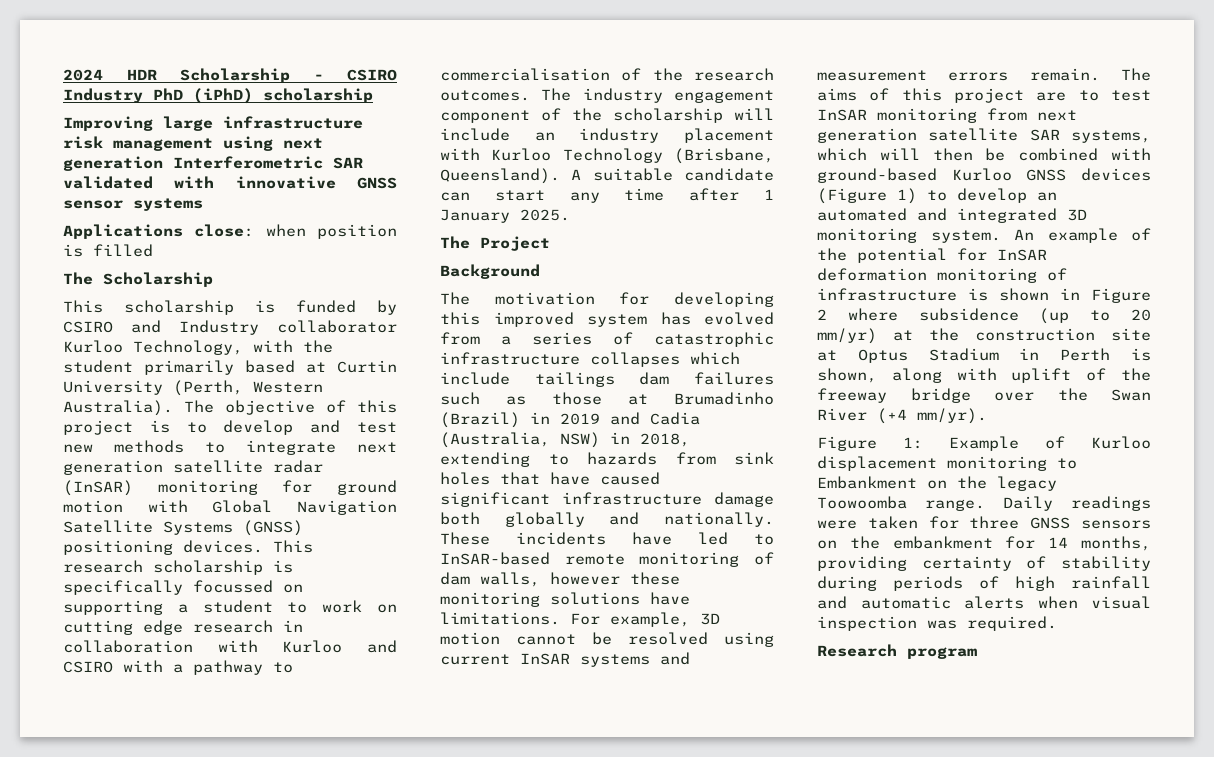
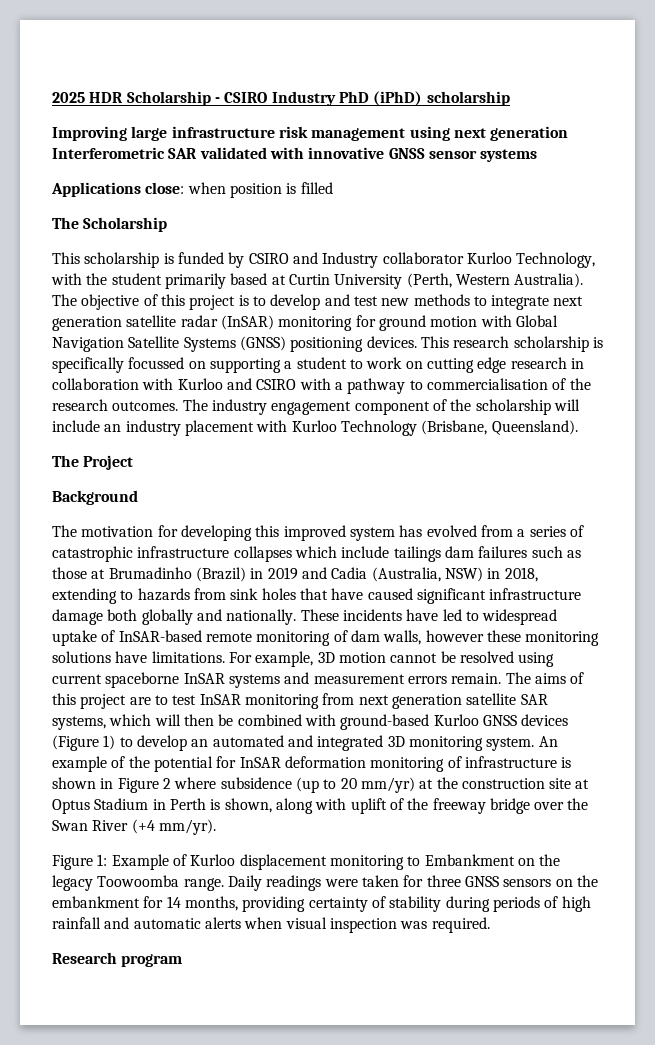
[63,69,103,81] 2024 -> [52,92,85,103] 2025
[571,168,774,181] [440,188,774,203] [440,209,570,223] A suitable candidate can start any time after 1 January 2025. -> (578, 427) none
(774, 539) none -> [482,609,558,625] [52,630,116,646] widespread uptake of
(510, 659) none -> [105,672,180,688] spaceborne

